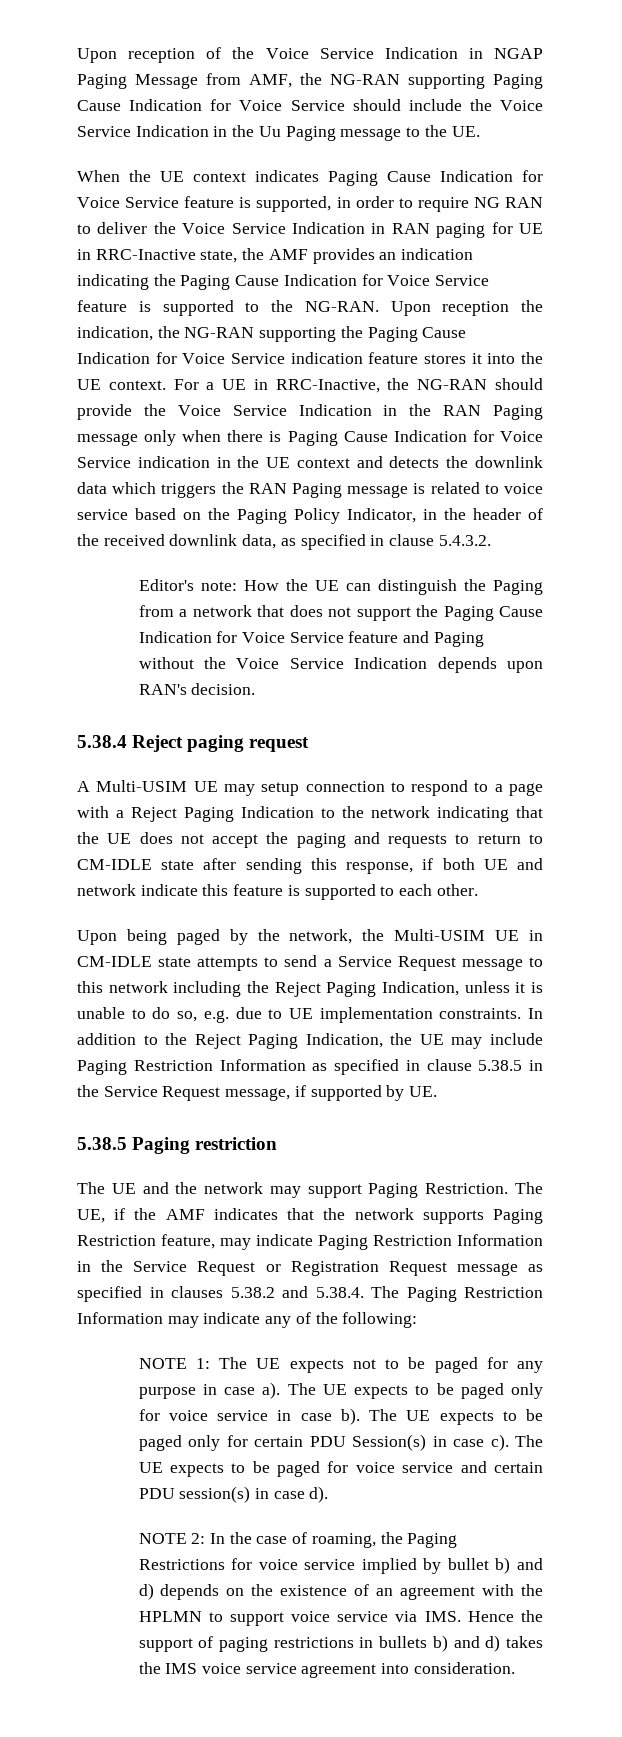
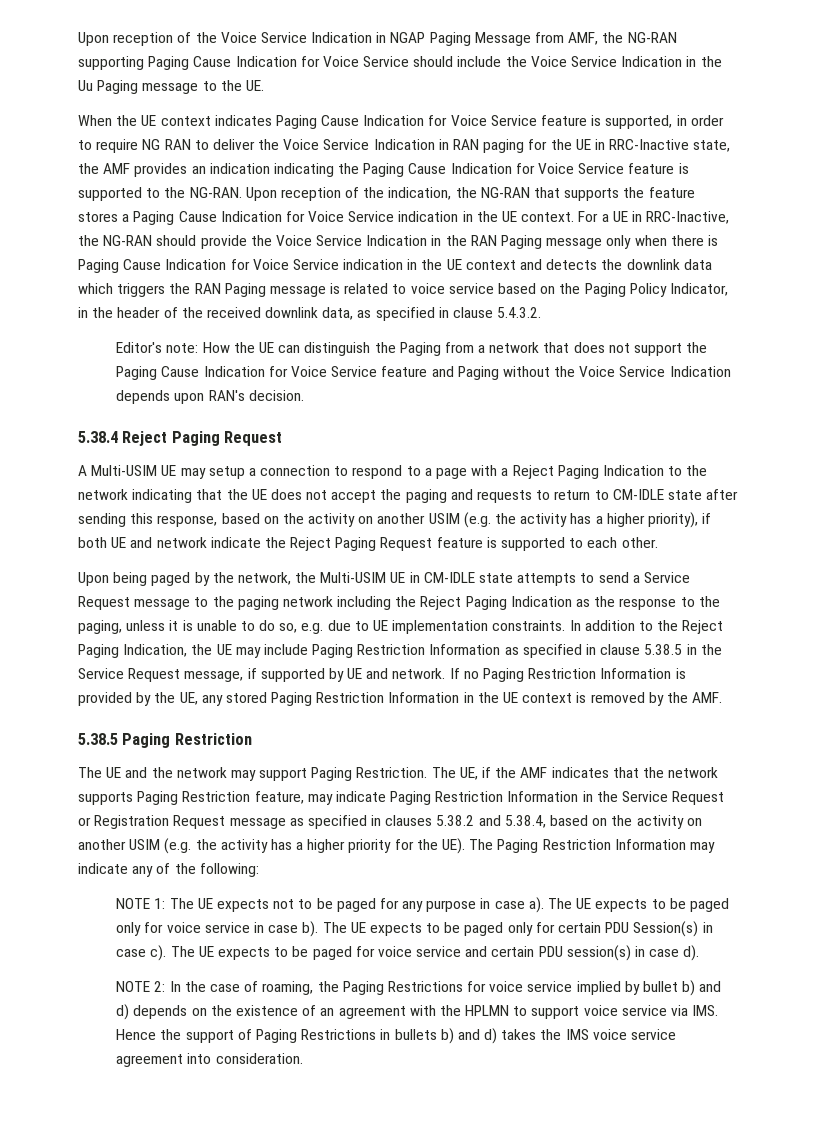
(513, 228) none -> [550,139,572,150] the
(510, 308) none -> [345,187,360,198] of
[259,326,467,342] [77,352,516,364] supporting the Paging Cause Indication for Voice Service indication feature stores it into -> [534,187,695,201] [78,211,473,225] that supports the feature stores a Paging Cause Indication for Voice Service indication in
[187,735,310,752] paging request -> [171,431,283,446] Paging Request
(300, 789) none -> [248,468,256,476] a
(414, 868) none -> [221,512,698,528] based on the activity on another USIM (e.g. the activity has a higher priority),
[202,884,229,896] this -> [264,537,433,551] the Reject Paging Request
[77,981,103,993] this -> [212,596,279,610] the paging
[382,981,459,996] Indication, -> [510,596,720,610] [78,620,122,634] Indication as the response to the paging,
[409,1086,438,1097] UE. -> [347,668,686,682] [78,692,723,706] UE and network. If no Paging Restriction Information is provided by the UE, any stored Paging Restriction Information in the UE context is removed by the AMF.
[195,1137,278,1150] restriction -> [174,733,252,745] Restriction
[315,1287,364,1298] 5.38.4. -> [504,815,702,829] [78,838,466,854] 5.38.4, based on the activity on another USIM (e.g. the activity has a higher priority for the UE).
[218,1637,354,1652] paging restrictions -> [255,1029,377,1043] Paging Restrictions

